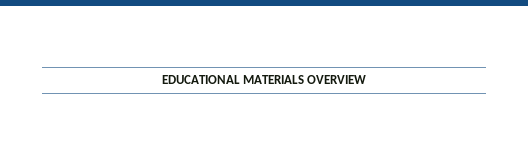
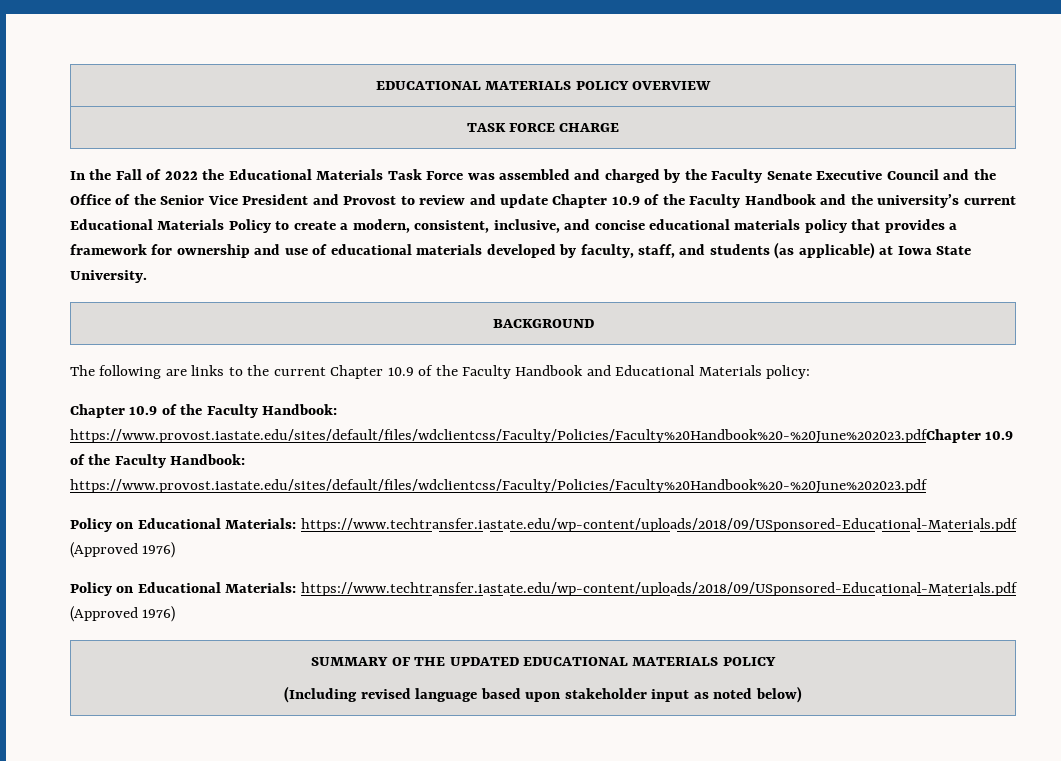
[161,75,304,84] EDUCATIONAL MATERIALS -> [375,81,629,90] EDUCATIONAL MATERIALS POLICY
(367, 79) none -> [466,123,620,132] [70,169,996,183] [70,194,1016,208] [70,219,958,233] [70,242,972,259] [70,270,147,283] [492,319,594,328] [70,365,811,379] [70,404,338,418] [70,429,1014,443] [70,454,246,468] [70,479,928,493] [70,518,1018,532] [70,542,176,558] [70,582,1018,596] [70,606,176,622] [311,657,776,666] [284,686,802,703] // TASK FORCE CHARGE // In the Fall of 2022 the Educational Materials Task Force was assembled and charged by the Faculty Senate Executive Council and the Office of the Senior Vice President and Provost to review and update Chapter 10.9 of the Faculty Handbook and the university’s current Educational Materials Policy to create a modern, consistent, inclusive, and concise educational materials policy that provides a framework for ownership and use of educational materials developed by faculty, staff, and students (as applicable) at Iowa State University. // BACKGROUND // The following are links to the current Chapter 10.9 of the Faculty Handbook and Educational Materials policy: // Chapter 10.9 of the Faculty Handbook: https://www.provost.iastate.edu/sites/default/files/wdclientcss/Faculty/Policies/Faculty%20Handbook%20-%20June%202023.pdfChapter 10.9 of the Faculty Handbook: https://www.provost.iastate.edu/sites/default/files/wdclientcss/Faculty/Policies/Faculty%20Handbook%20-%20June%202023.pdf // Policy on Educational Materials: https://www.techtransfer.iastate.edu/wp-content/uploads/2018/09/USponsored-Educational-Materials.pdf (Approved 1976) // Policy on Educational Materials: https://www.techtransfer.iastate.edu/wp-content/uploads/2018/09/USponsored-Educational-Materials.pdf (Approved 1976) // SUMMARY OF THE UPDATED EDUCATIONAL MATERIALS POLICY // (Including revised language based upon stakeholder input as noted below)

